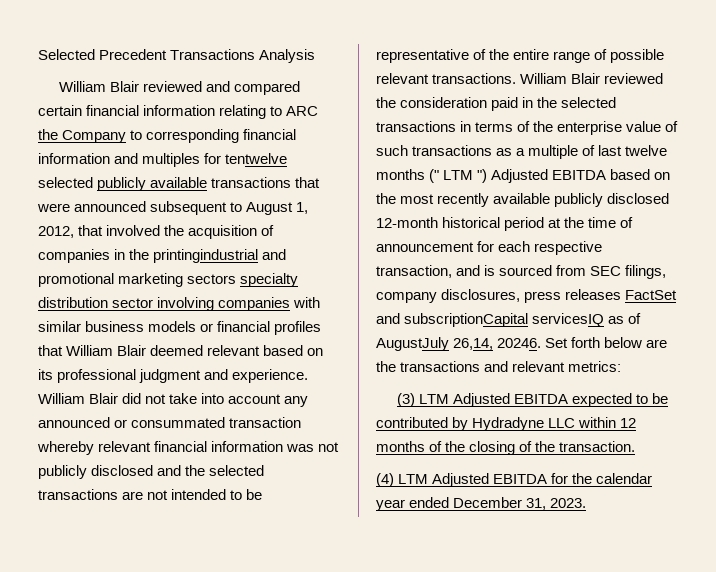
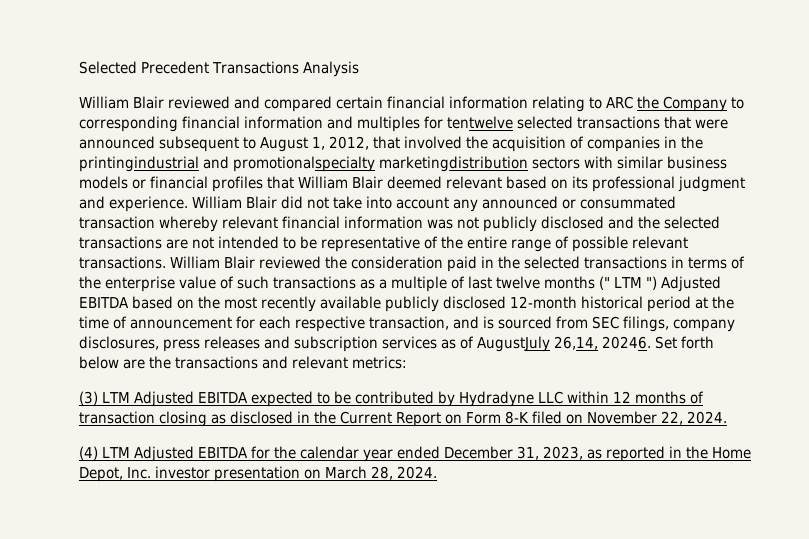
[97,177,208,191] publicly available -> (573, 122) none
[38,273,299,287] [38,297,291,311] promotional marketing sectors specialty distribution sector involving companies -> [233,156,580,172] promotionalspecialty marketingdistribution sectors
[625,290,678,300] [376,313,605,327] FactSet and subscriptionCapital servicesIQ -> [264,336,437,352] and subscription services
[445,441,636,455] the closing of the transaction. -> [79,411,727,427] transaction closing as disclosed in the Current Report on Form 8-K filed on November 22, 2024.
[550,498,587,508] 2023. -> [542,446,751,462] [79,466,437,482] 2023, as reported in the Home Depot, Inc. investor presentation on March 28, 2024.

